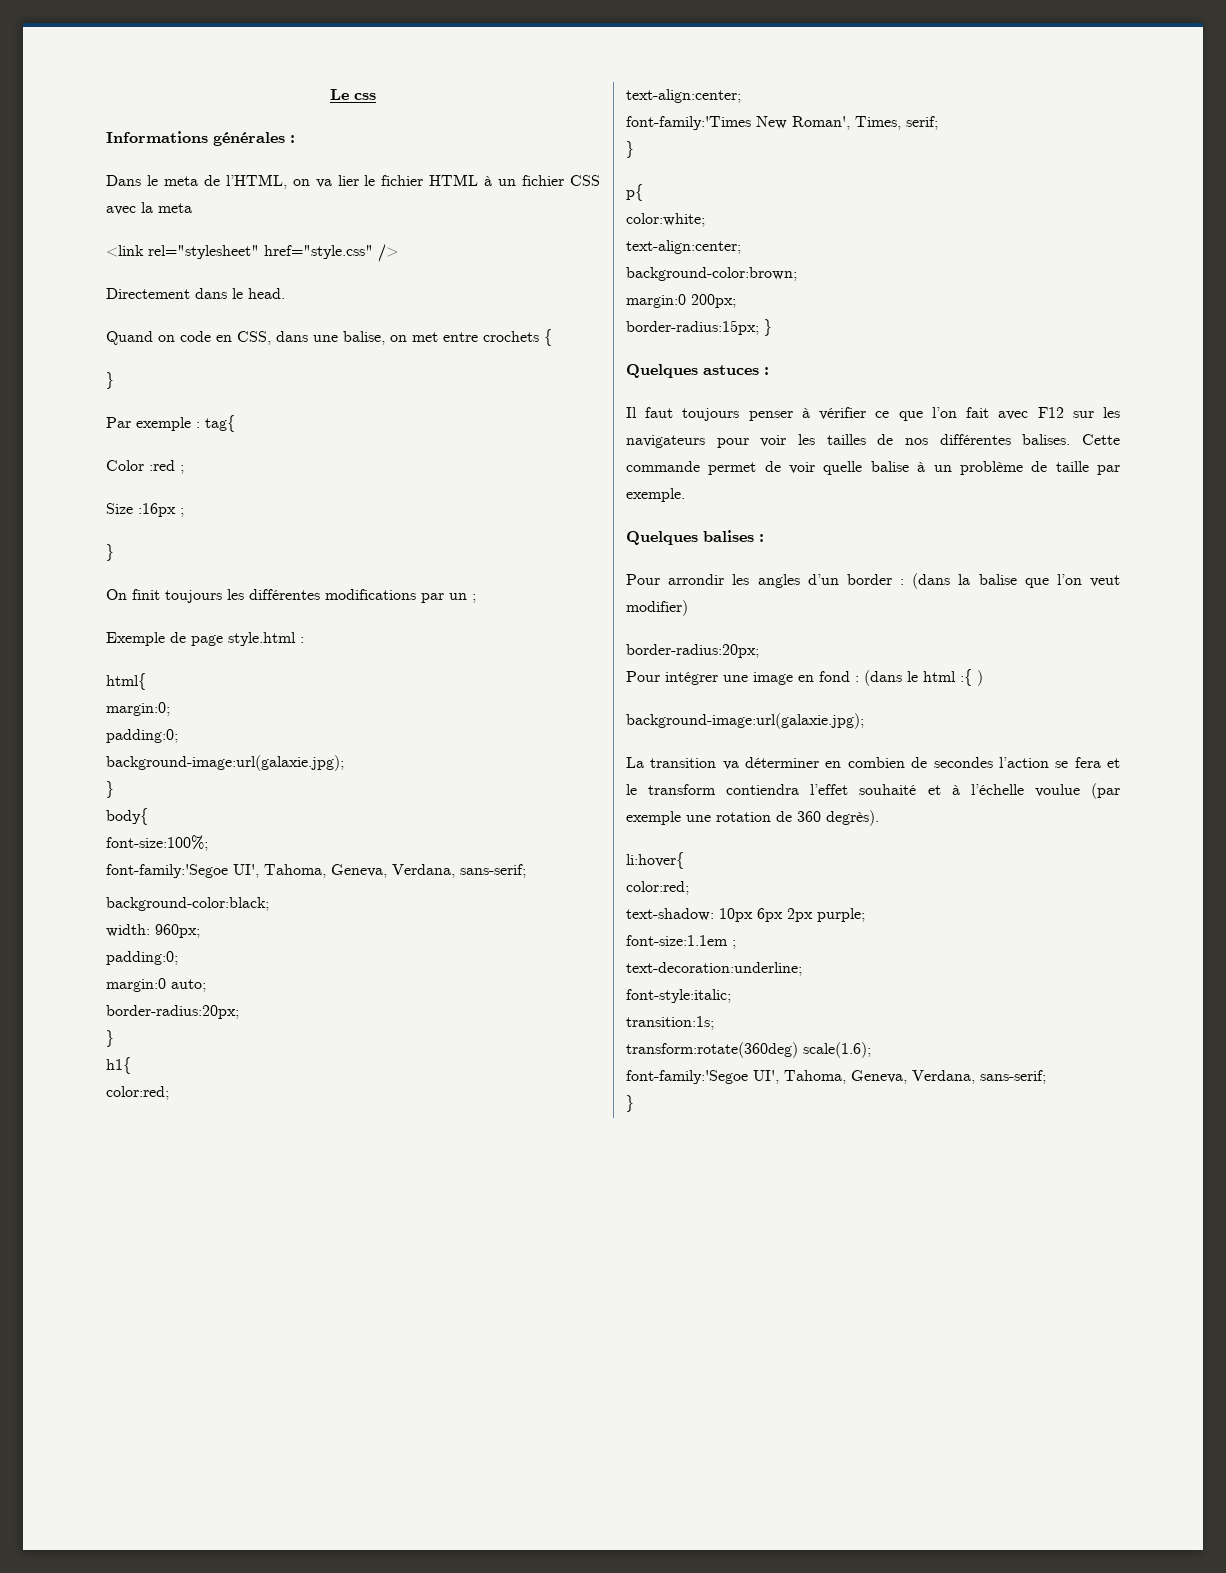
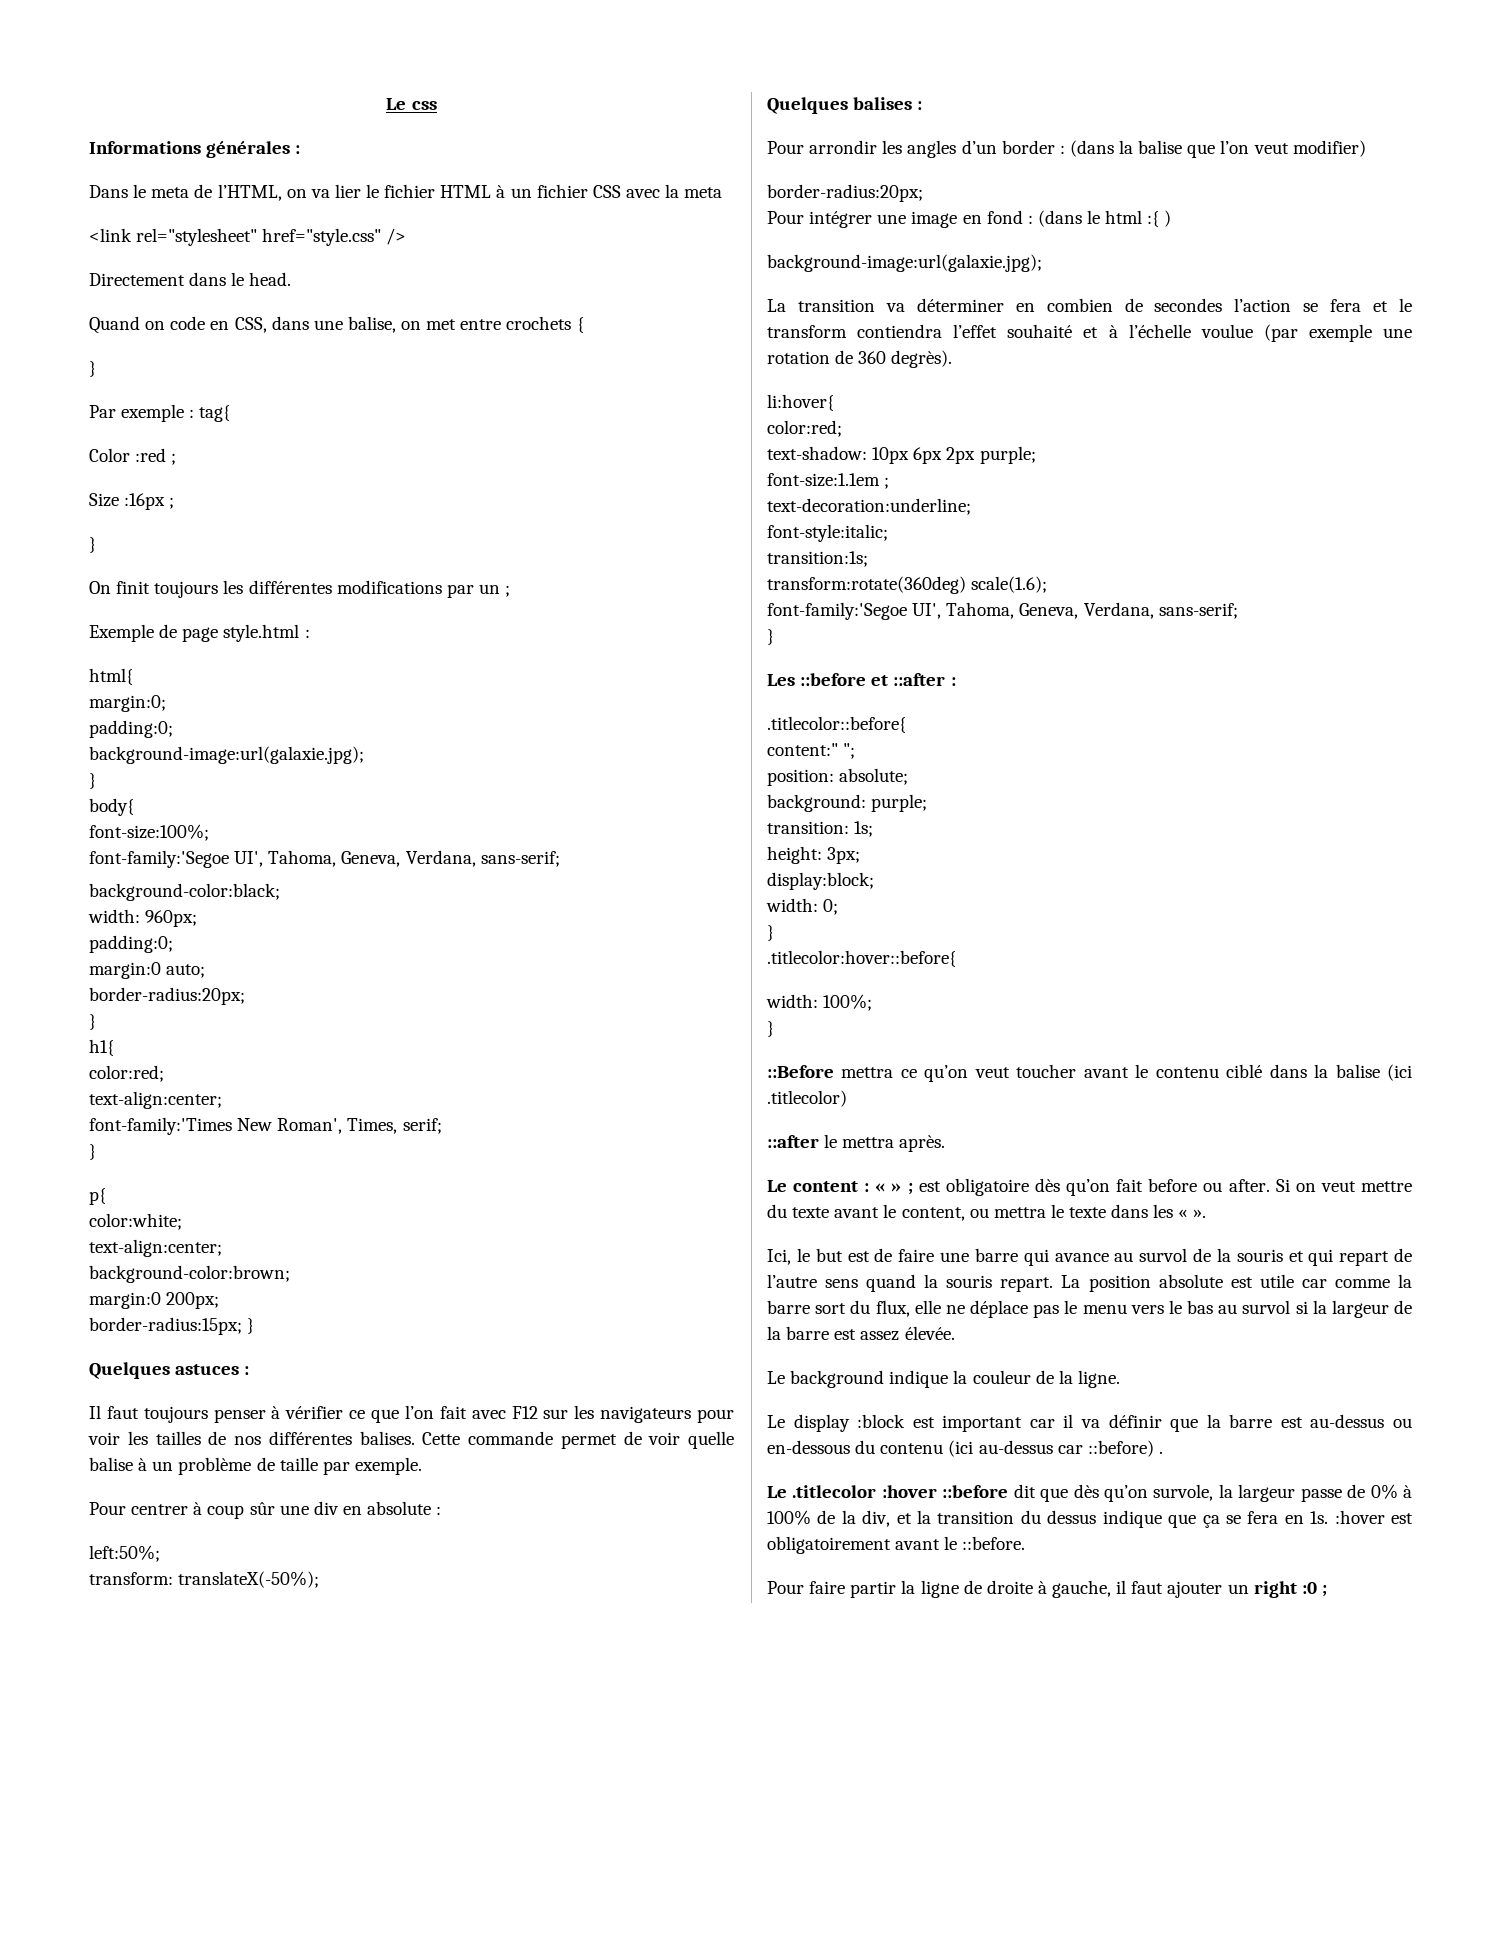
(685, 495) none -> [89,1501,442,1519] [89,1545,160,1562] [89,1571,320,1588] // Pour centrer à coup sûr une div en absolute : // left:50%; // transform: translateX(-50%);
(634, 1103) none -> [767,673,956,686] [767,716,906,733] [767,743,856,759] [767,768,909,786] [767,794,928,812] [767,821,874,837] [767,846,861,864] [767,872,874,890] [766,898,839,915] [767,925,774,941] [767,950,956,967] [766,994,873,1011] [767,1021,774,1037] [767,1064,1412,1082] [767,1090,847,1107] [767,1134,946,1152] [767,1178,1412,1196] [767,1204,1206,1221] [767,1248,1412,1266] [767,1274,1412,1292] [767,1300,1412,1318] [767,1326,955,1341] [767,1370,1120,1388] [767,1414,1412,1432] [767,1440,1163,1457] [767,1484,1412,1502] [767,1510,1413,1528] [767,1536,1026,1554] [767,1580,1327,1598] // Les ::before et ::after : // .titlecolor::before{ // content:" "; // position: absolute; // background: purple; // transition: 1s; // height: 3px; // display:block; // width: 0; // } // .titlecolor:hover::before{ // width: 100%; // } // ::Before mettra ce qu’on veut toucher avant le contenu ciblé dans la balise (ici .titlecolor) // ::after le mettra après. // Le content : « » ; est obligatoire dès qu’on fait before ou after. Si on veut mettre du texte avant le content, ou mettra le texte dans les « ». // Ici, le but est de faire une barre qui avance au survol de la souris et qui repart de l’autre sens quand la souris repart. La position absolute est utile car comme la barre sort du flux, elle ne déplace pas le menu vers le bas au survol si la largeur de la barre est assez élevée. // Le background indique la couleur de la ligne. // Le display :block est important car il va définir que la barre est au-dessus ou en-dessous du contenu (ici au-dessus car ::before) . // Le .titlecolor :hover ::before dit que dès qu’on survole, la largeur passe de 0% à 100% de la div, et la transition du dessus indique que ça se fera en 1s. :hover est obligatoirement avant le ::before. // Pour faire partir la ligne de droite à gauche, il faut ajouter un right :0 ;

